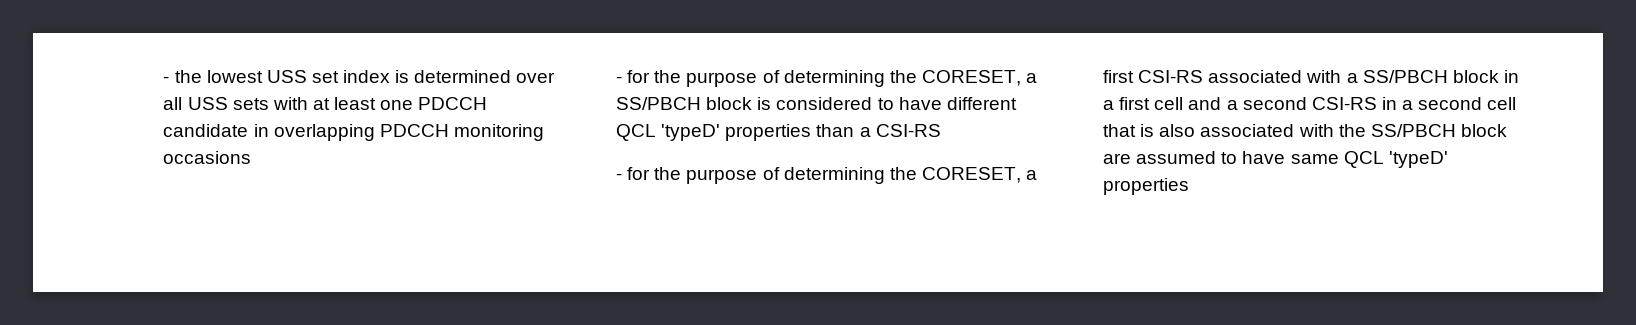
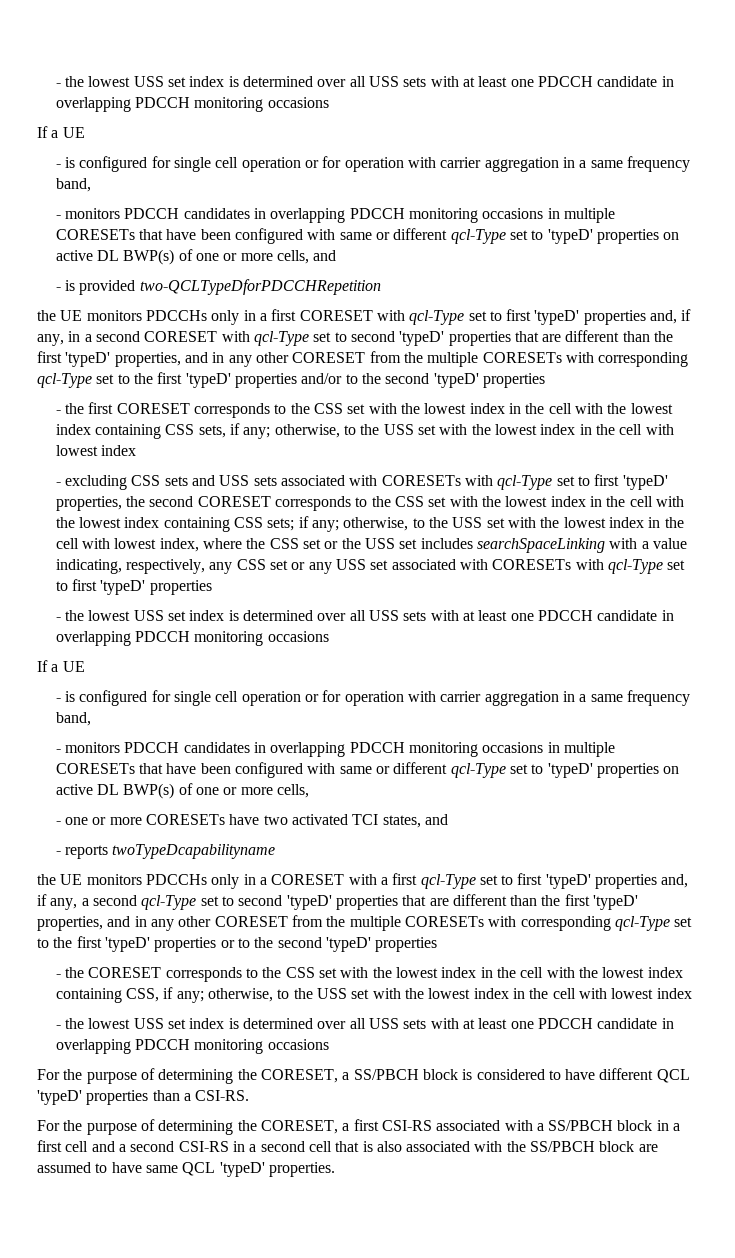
[616,70,651,83] - for -> [37,126,85,138] [55,156,690,172] [55,178,91,192] [55,208,616,223] [55,228,680,244] [55,249,337,265] [55,279,381,295] [37,309,692,325] [37,330,674,346] [37,351,689,367] [37,372,545,388] [55,402,673,418] [55,423,674,439] [55,445,137,456] [55,474,668,490] [55,496,684,511] [55,516,684,532] [55,538,687,553] [55,559,686,574] [55,579,212,595] [55,610,674,621] [55,631,329,646] [37,660,85,672] [55,690,690,706] [55,712,91,726] [55,742,616,757] [55,762,680,778] [55,783,310,799] [55,814,449,828] [55,844,276,859] [37,873,689,889] [37,894,639,910] [37,915,693,931] [37,936,438,952] [55,967,683,982] [55,987,692,1003] [55,1018,674,1029] [55,1039,329,1054] [37,1069,60,1080] If a UE // - is configured for single cell operation or for operation with carrier aggregation in a same frequency band, // - monitors PDCCH candidates in overlapping PDCCH monitoring occasions in multiple CORESETs that have been configured with same or different qcl-Type set to 'typeD' properties on active DL BWP(s) of one or more cells, and // - is provided two-QCLTypeDforPDCCHRepetition // the UE monitors PDCCHs only in a first CORESET with qcl-Type set to first 'typeD' properties and, if any, in a second CORESET with qcl-Type set to second 'typeD' properties that are different than the first 'typeD' properties, and in any other CORESET from the multiple CORESETs with corresponding qcl-Type set to the first 'typeD' properties and/or to the second 'typeD' properties // - the first CORESET corresponds to the CSS set with the lowest index in the cell with the lowest index containing CSS sets, if any; otherwise, to the USS set with the lowest index in the cell with lowest index // - excluding CSS sets and USS sets associated with CORESETs with qcl-Type set to first 'typeD' properties, the second CORESET corresponds to the CSS set with the lowest index in the cell with the lowest index containing CSS sets; if any; otherwise, to the USS set with the lowest index in the cell with lowest index, where the CSS set or the USS set includes searchSpaceLinking with a value indicating, respectively, any CSS set or any USS set associated with CORESETs with qcl-Type set to first 'typeD' properties // - the lowest USS set index is determined over all USS sets with at least one PDCCH candidate in overlapping PDCCH monitoring occasions // If a UE // - is configured for single cell operation or for operation with carrier aggregation in a same frequency band, // - monitors PDCCH candidates in overlapping PDCCH monitoring occasions in multiple CORESETs that have been configured with same or different qcl-Type set to 'typeD' properties on active DL BWP(s) of one or more cells, // - one or more CORESETs have two activated TCI states, and // - reports twoTypeDcapabilityname // the UE monitors PDCCHs only in a CORESET with a first qcl-Type set to first 'typeD' properties and, if any, a second qcl-Type set to second 'typeD' properties that are different than the first 'typeD' properties, and in any other CORESET from the multiple CORESETs with corresponding qcl-Type set to the first 'typeD' properties or to the second 'typeD' properties // - the CORESET corresponds to the CSS set with the lowest index in the cell with the lowest index containing CSS, if any; otherwise, to the USS set with the lowest index in the cell with lowest index // - the lowest USS set index is determined over all USS sets with at least one PDCCH candidate in overlapping PDCCH monitoring occasions // For
[875,124,941,137] [616,167,651,180] CSI-RS // - for -> [195,1090,250,1101] [37,1120,60,1131] CSI-RS. // For
[1103,178,1189,195] properties -> [268,1162,335,1177] properties.

